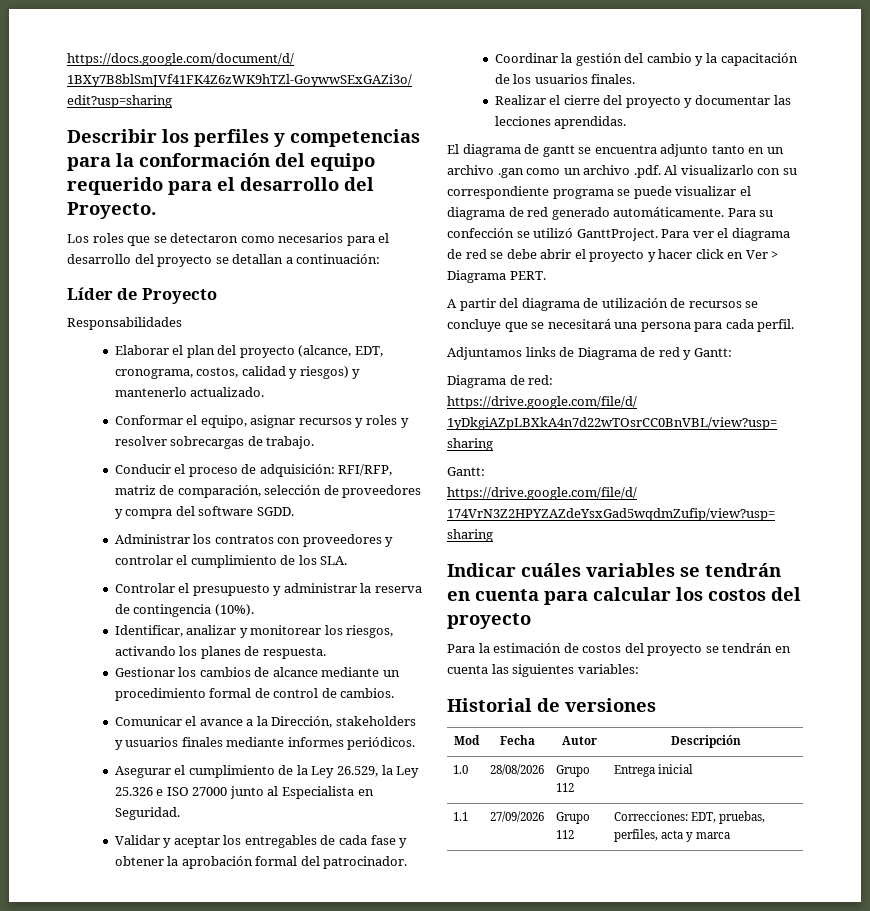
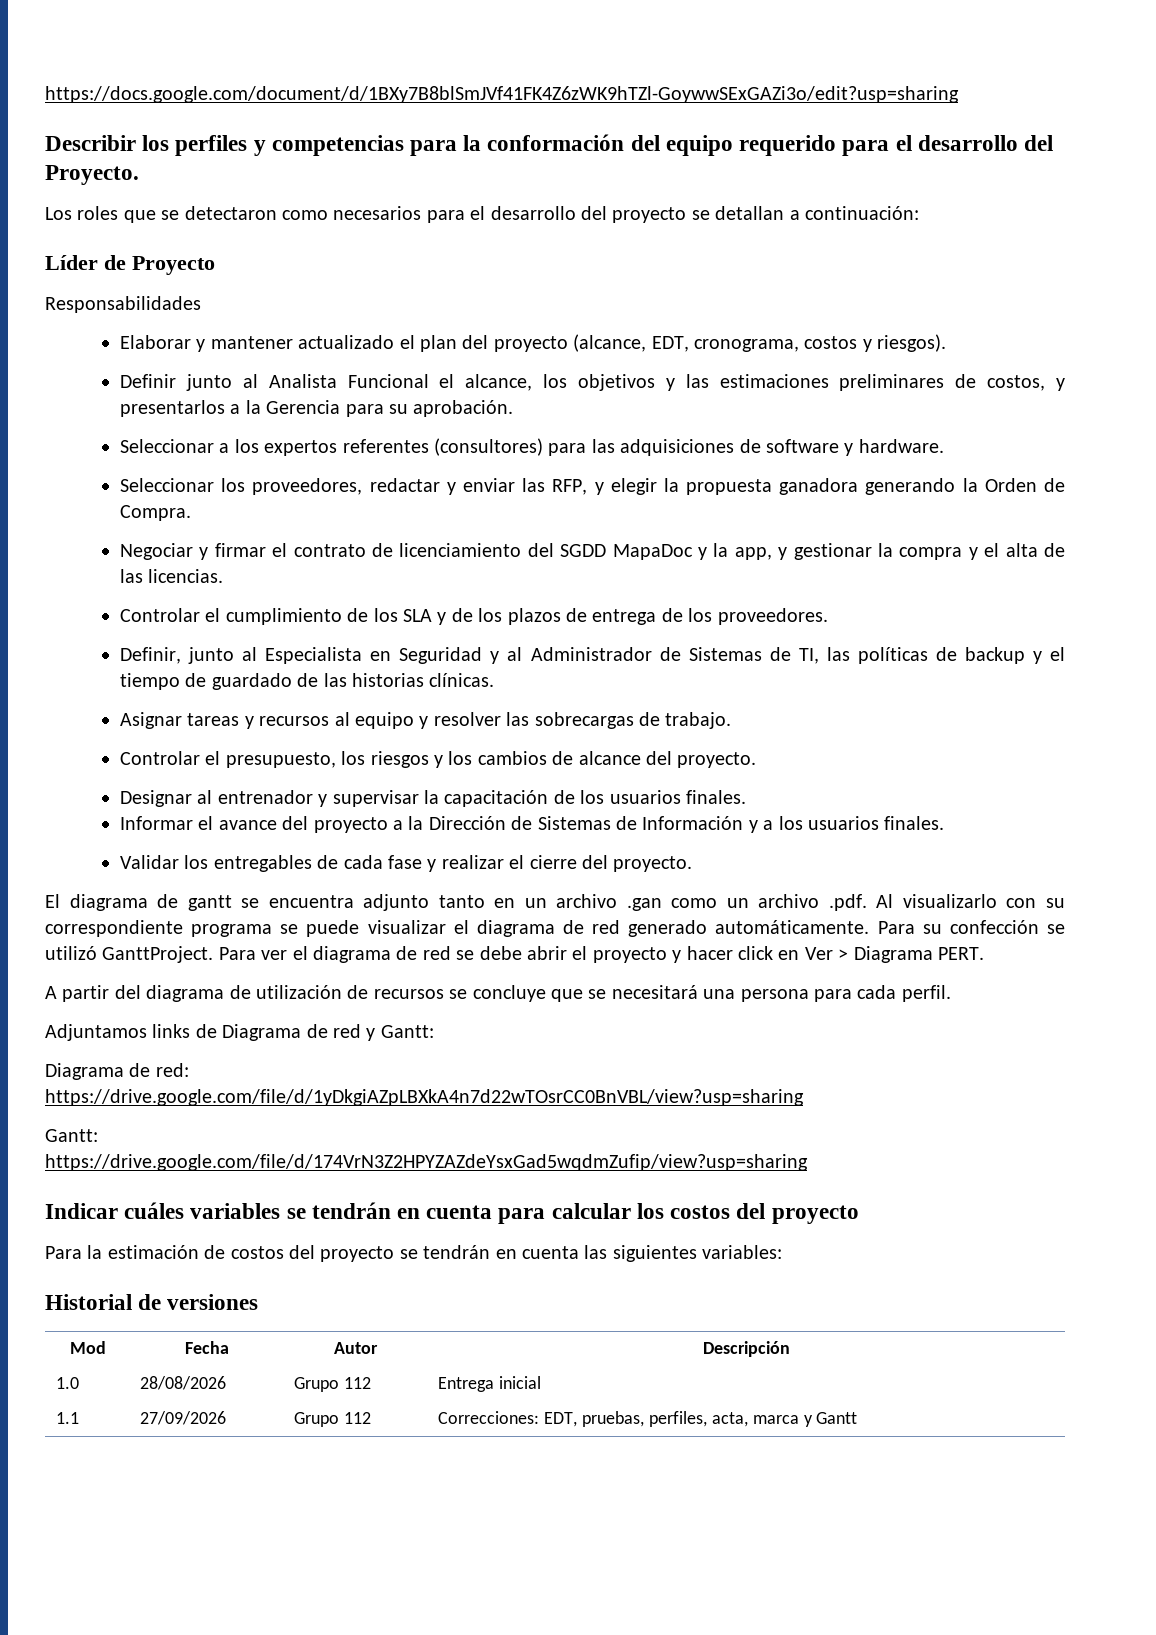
(169, 350) none -> [196,335,395,352] y mantener actualizado
[196,366,361,379] [114,387,265,397] [114,415,397,428] costos, calidad y riesgos) y mantenerlo actualizado. // Conformar el equipo, asignar recursos y roles -> [804,334,947,352] [120,374,1066,391] [120,400,514,417] [120,438,944,456] [120,478,1065,495] [120,505,192,521] [120,543,1065,560] [120,569,224,583] [120,608,828,625] [120,647,1065,664] [120,673,495,690] [120,712,415,729] costos y riesgos). // Definir junto al Analista Funcional el alcance, los objetivos y las estimaciones preliminares de costos, y presentarlos a la Gerencia para su aprobación. // Seleccionar a los expertos referentes (consultores) para las adquisiciones de software y hardware. // Seleccionar los proveedores, redactar y enviar las RFP, y elegir la propuesta ganadora generando la Orden de Compra. // Negociar y firmar el contrato de licenciamiento del SGDD MapaDoc y la app, y gestionar la compra y el alta de las licencias. // Controlar el cumplimiento de los SLA y de los plazos de entrega de los proveedores. // Definir, junto al Especialista en Seguridad y al Administrador de Sistemas de TI, las políticas de backup y el tiempo de guardado de las historias clínicas. // Asignar tareas y recursos al equipo
(167, 441) none -> [506,712,530,726] las
[114,464,393,477] [114,485,422,498] [114,506,294,519] [114,534,394,547] [114,555,348,568] [114,583,422,596] [114,604,254,617] [114,625,394,638] [114,646,326,659] [114,667,400,677] [114,688,395,701] [114,716,416,728] [114,737,416,750] [114,765,420,778] [114,786,374,799] [114,807,180,820] [114,835,408,848] [114,856,408,869] [494,53,704,66] Conducir el proceso de adquisición: RFI/RFP, matriz de comparación, selección de proveedores y compra del software SGDD. // Administrar los contratos con proveedores y controlar el cumplimiento de los SLA. // Controlar el presupuesto y administrar la reserva de contingencia (10%). // Identificar, analizar y monitorear los riesgos, activando los planes de respuesta. // Gestionar los cambios de alcance mediante un procedimiento formal de control de cambios. // Comunicar el avance a la Dirección, stakeholders y usuarios finales mediante informes periódicos. // Asegurar el cumplimiento de la Ley 26.529, la Ley 25.326 e ISO 27000 junto al Especialista en Seguridad. // Validar y aceptar los entregables de cada fase y obtener la aprobación formal del patrocinador. // Coordinar la gestión del cambio y -> [120,751,757,768] [120,790,419,807] Controlar el presupuesto, los riesgos y los cambios de alcance del proyecto. // Designar al entrenador y supervisar
[494,95,791,108] [494,116,627,129] Realizar el cierre del proyecto y documentar las lecciones aprendidas. -> [120,816,945,833] [120,855,693,872] Informar el avance del proyecto a la Dirección de Sistemas de Información y a los usuarios finales. // Validar los entregables de cada fase y realizar el cierre del proyecto.
[660,830,730,842] acta y marca -> [711,1412,858,1427] acta, marca y Gantt

